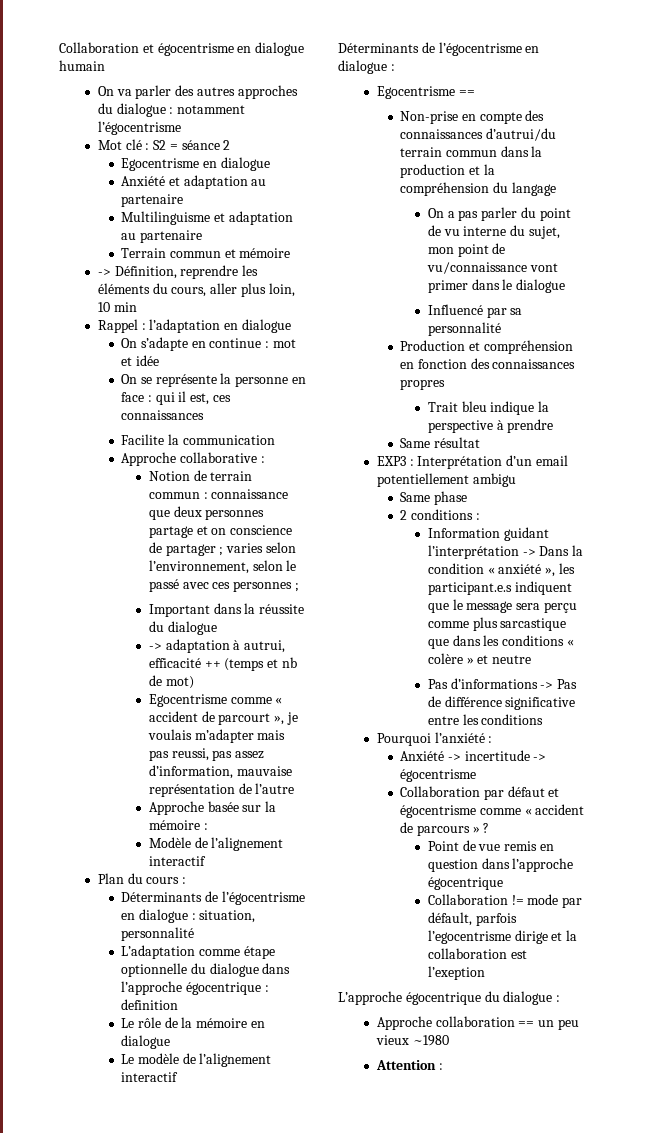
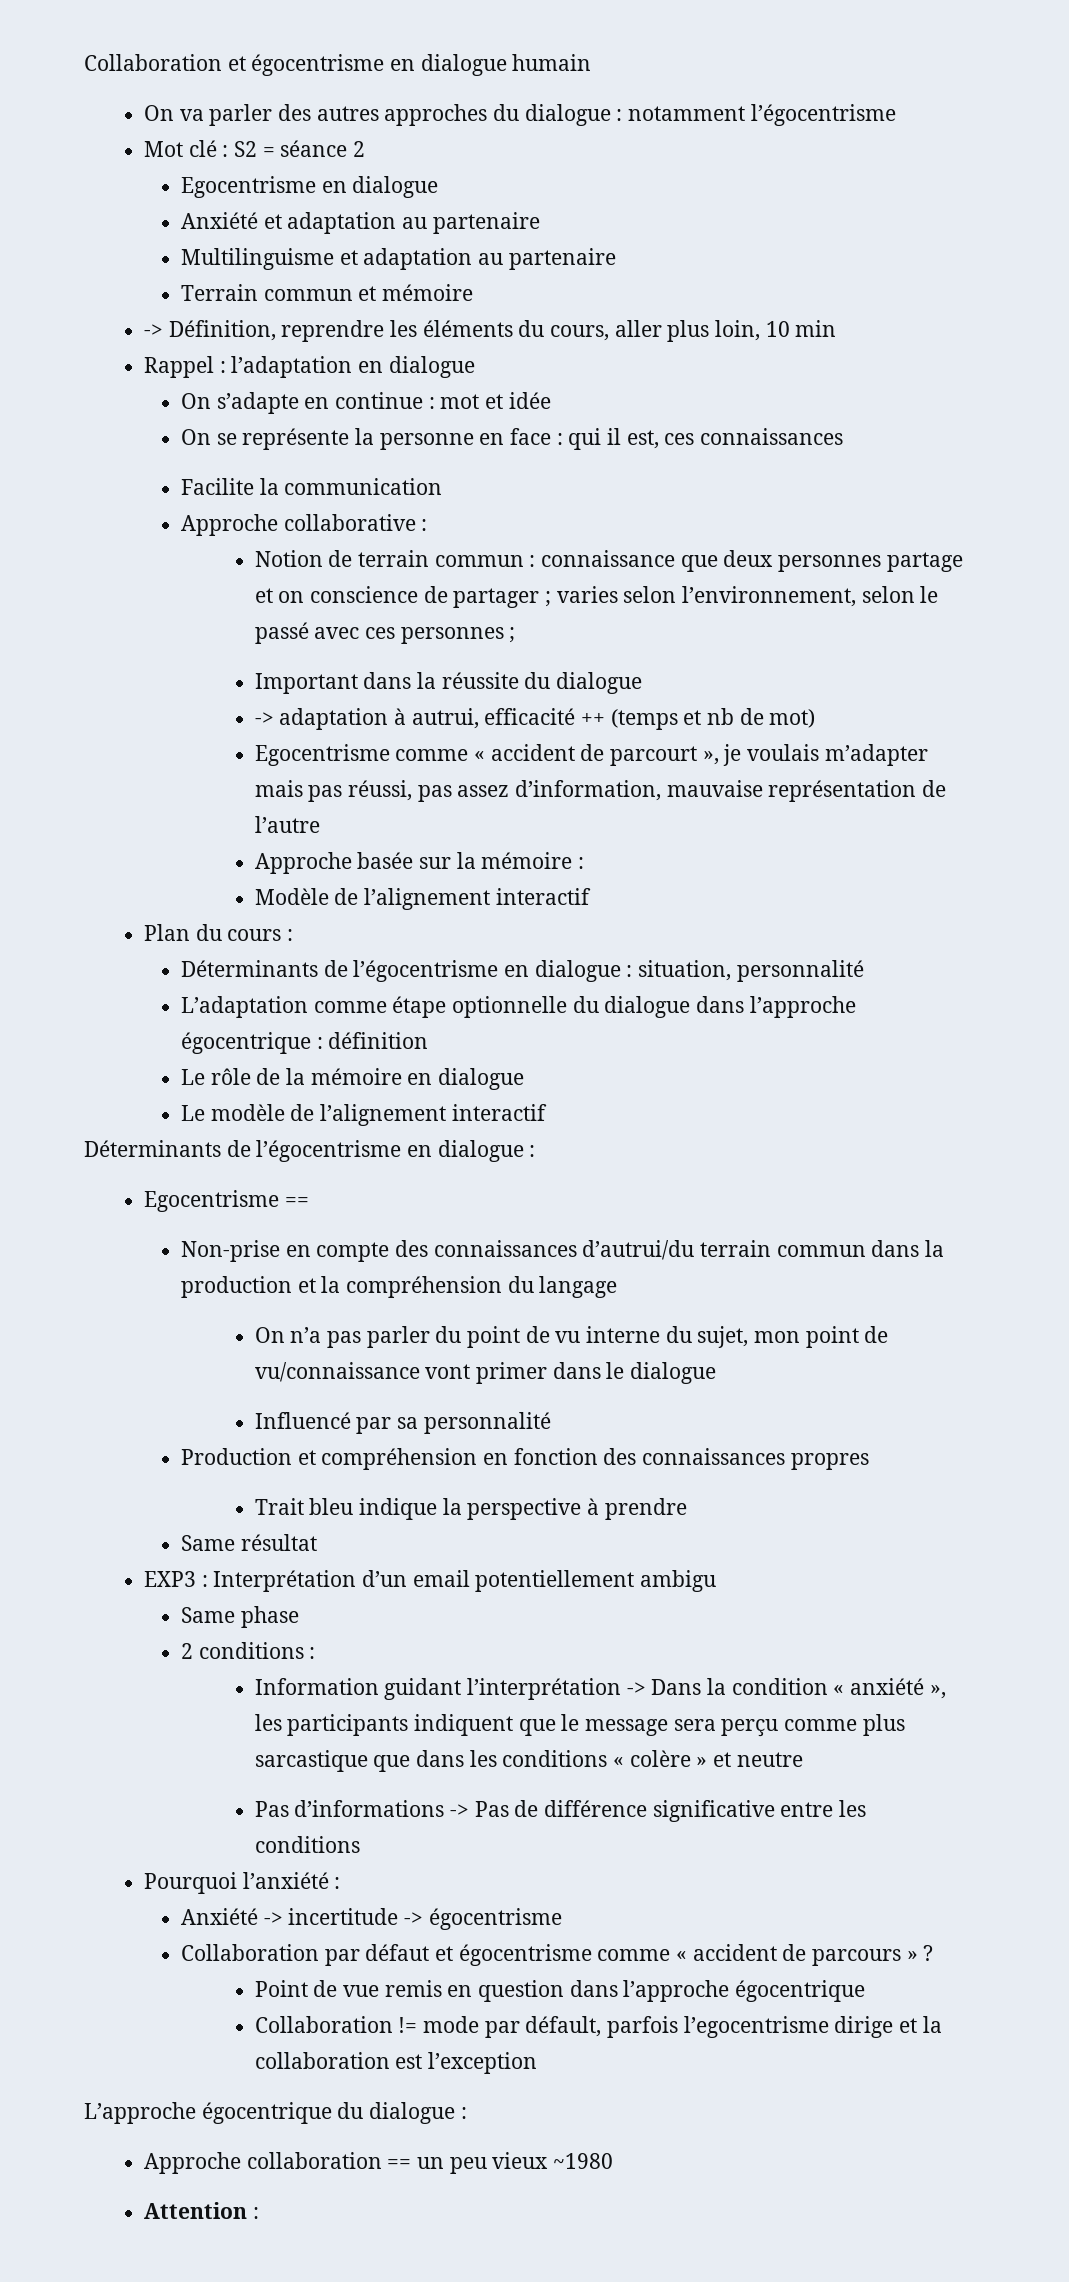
[171,748,209,761] reussi, -> [347,780,412,801] réussi,
[121,999,179,1010] definition -> [328,1032,429,1049] définition
[447,211,455,218] a -> [290,1327,322,1343] n’a
[427,582,512,595] participant.e.s -> [287,1714,409,1736] participants
[427,966,485,980] l’exeption -> [427,2052,537,2074] l’exception

